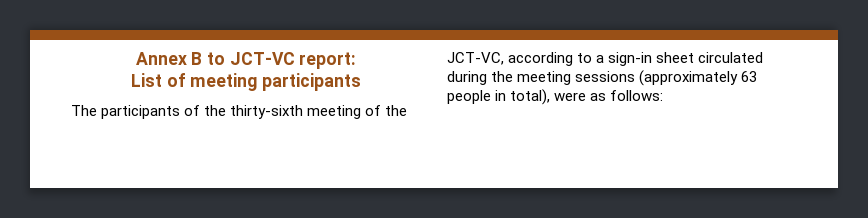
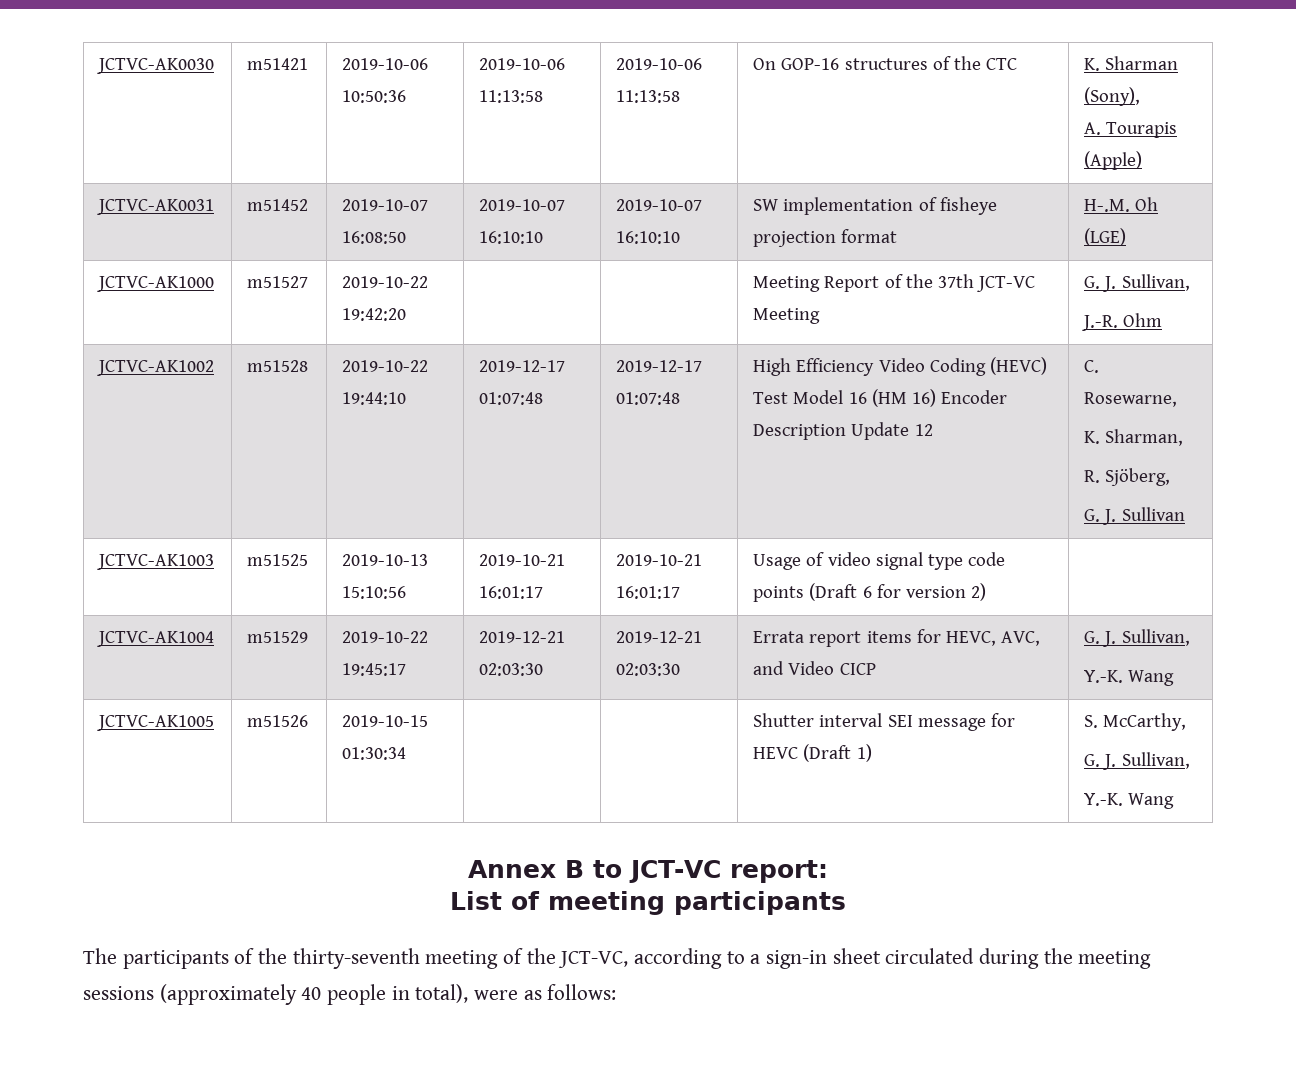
(135, 58) none -> [97,58,215,74] [247,58,309,70] [342,58,429,70] [342,90,407,103] [479,58,566,70] [479,90,544,103] [616,58,703,70] [616,90,681,103] [753,56,1017,70] [1084,56,1179,71] [1084,87,1141,106] [1084,122,1178,138] [1084,151,1143,170] [97,199,215,215] [247,199,309,211] [342,199,429,211] [342,231,407,244] [479,199,566,211] [479,231,544,244] [616,199,703,211] [616,231,681,244] [753,197,997,215] [753,229,898,247] [1084,197,1159,212] [1084,228,1127,246] [97,276,215,292] [247,276,309,288] [342,276,429,288] [342,308,407,321] [753,274,1035,292] [753,308,821,324] [1084,274,1190,292] [1082,313,1163,331] [97,360,215,376] [247,360,309,372] [342,360,429,372] [342,392,407,405] [479,360,566,372] [479,392,544,405] [616,360,703,372] [616,392,681,405] [753,357,1047,376] [753,389,1007,407] [753,422,933,440] [1084,360,1100,373] [1084,392,1178,407] [1084,429,1184,446] [1084,468,1171,486] [1084,507,1185,525] [97,554,215,570] [247,554,309,566] [342,554,429,566] [342,586,407,599] [479,554,566,566] [479,586,544,599] [616,554,703,566] [616,586,681,599] [753,552,1005,570] [753,583,986,602] [97,631,215,647] [247,631,309,643] [342,631,429,643] [342,663,407,676] [479,631,566,643] [479,663,544,676] [616,631,703,643] [616,663,681,676] [753,629,1040,647] [753,661,876,675] [1084,629,1190,647] [1084,670,1175,686] [97,715,215,731] [247,715,309,727] [342,715,429,727] [342,747,407,760] [753,713,1015,731] [753,744,872,762] [1084,713,1187,731] [1084,752,1190,770] [1084,793,1175,809] JCTVC-AK0030 | m51421 | 2019-10-06 10:50:36 | 2019-10-06 11:13:58 | 2019-10-06 11:13:58 | On GOP-16 structures of the CTC | K. Sharman (Sony), // A. Tourapis (Apple) // JCTVC-AK0031 | m51452 | 2019-10-07 16:08:50 | 2019-10-07 16:10:10 | 2019-10-07 16:10:10 | SW implementation of fisheye projection format | H-.M. Oh (LGE) // JCTVC-AK1000 | m51527 | 2019-10-22 19:42:20 | | | Meeting Report of the 37th JCT-VC Meeting | G. J. Sullivan, // J.-R. Ohm // JCTVC-AK1002 | m51528 | 2019-10-22 19:44:10 | 2019-12-17 01:07:48 | 2019-12-17 01:07:48 | High Efficiency Video Coding (HEVC) Test Model 16 (HM 16) Encoder Description Update 12 | C. Rosewarne, // K. Sharman, // R. Sjöberg, // G. J. Sullivan // JCTVC-AK1003 | m51525 | 2019-10-13 15:10:56 | 2019-10-21 16:01:17 | 2019-10-21 16:01:17 | Usage of video signal type code points (Draft 6 for version 2) | // JCTVC-AK1004 | m51529 | 2019-10-22 19:45:17 | 2019-12-21 02:03:30 | 2019-12-21 02:03:30 | Errata report items for HEVC, AVC, and Video CICP | G. J. Sullivan, // Y.-K. Wang // JCTVC-AK1005 | m51526 | 2019-10-15 01:30:34 | | | Shutter interval SEI message for HEVC (Draft 1) | S. McCarthy, // G. J. Sullivan, // Y.-K. Wang //
[230,105,304,119] thirty-sixth -> [292,948,420,969] thirty-seventh
[741,71,758,82] 63 -> [301,987,322,1000] 40

